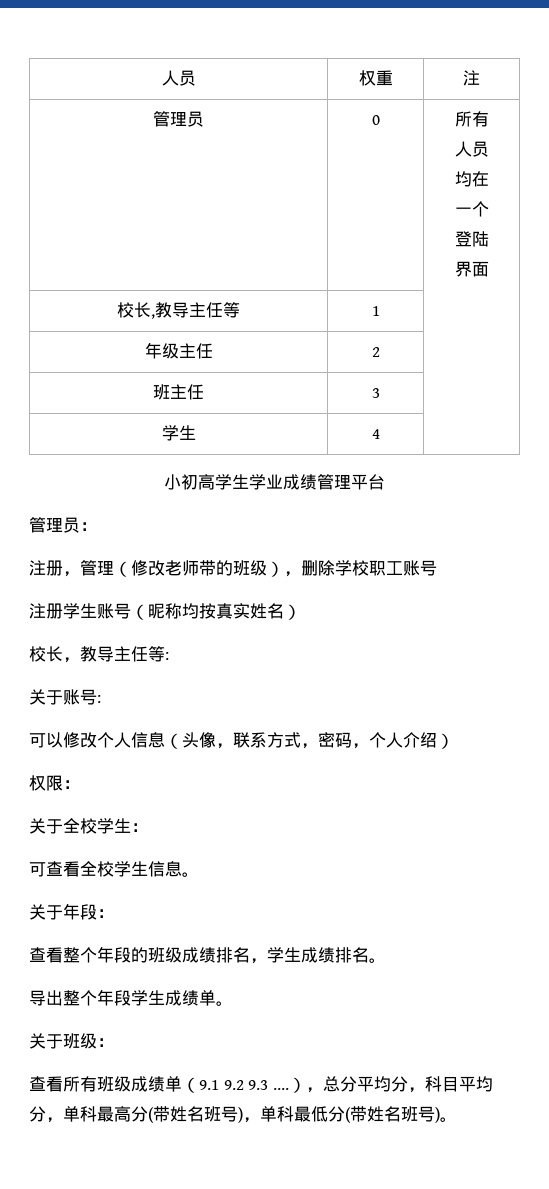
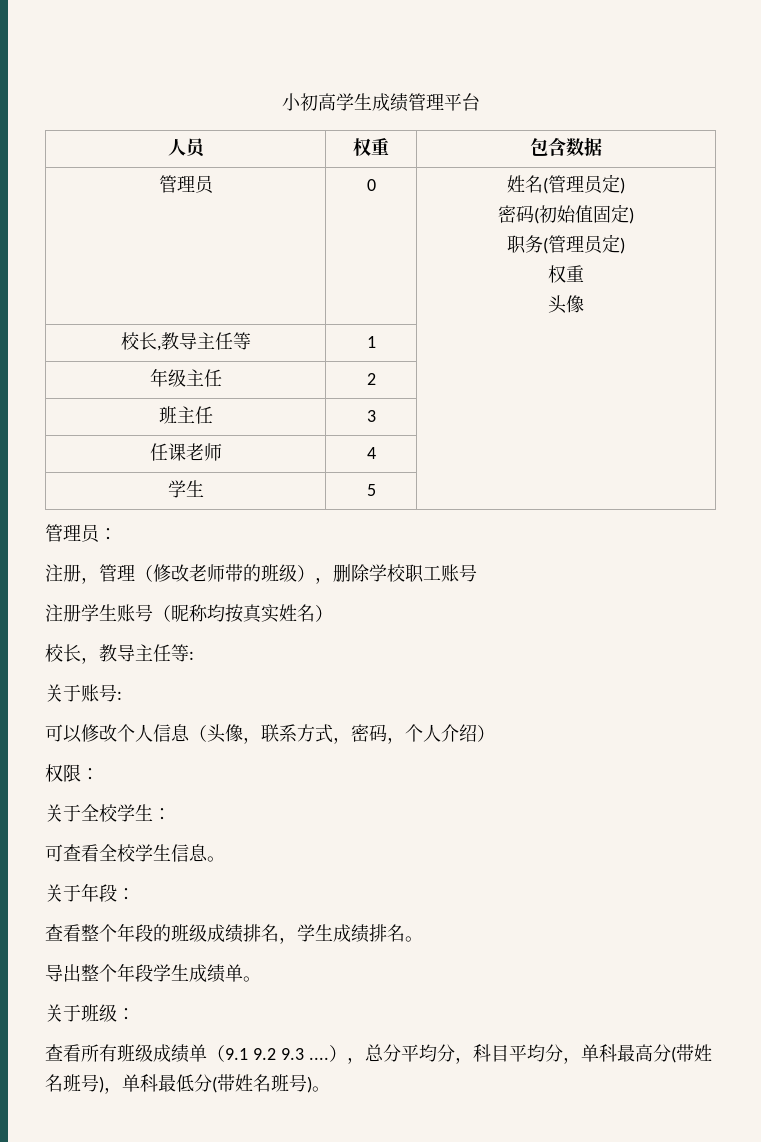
(161, 78) none -> [281,93,480,112] 小初高学生成绩管理平台 //
[463,70,480,86] 注 -> [530,137,602,156] 包含数据
[454,111,489,127] [454,141,489,157] [454,171,489,187] [454,201,489,217] [454,231,489,247] [454,261,489,277] 所有 // 人员 // 均在 // 一个 // 登陆 // 界面 -> [507,174,625,194] [498,204,634,224] [507,234,625,254] [548,265,584,283] [548,295,584,314] 姓名(管理员定) // 密码(初始值固定) // 职务(管理员定) // 权重 // 头像
[161,425,196,441] [371,429,380,439] [164,474,385,490] 学生 | 4 | // 小初高学生学业成绩管理平台 -> [149,443,222,461] [366,447,376,459] [167,480,204,498] [366,484,376,496] 任课老师 | 4 | // 学生 | 5 |

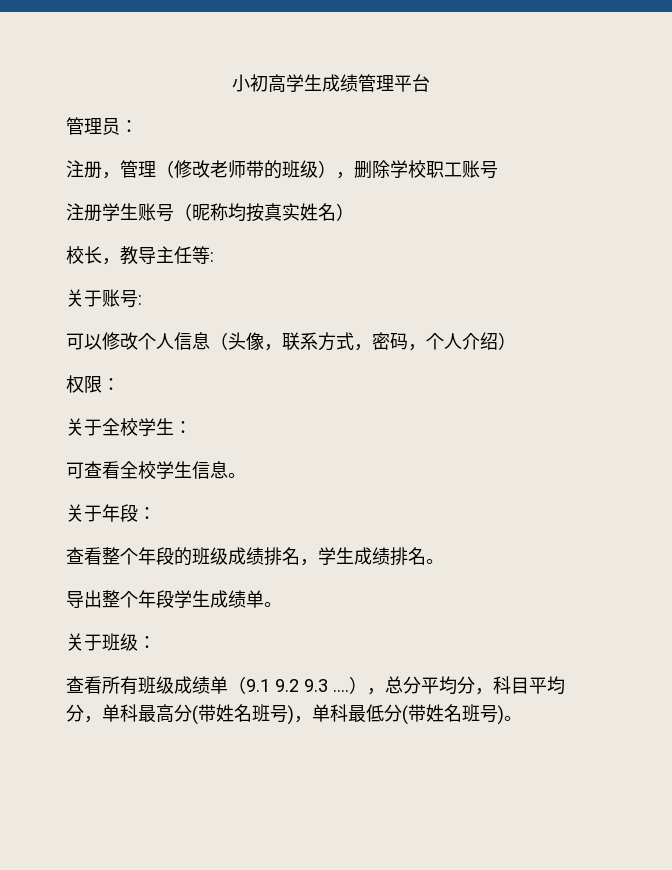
[167,138,207,158] [353,138,389,156] [530,137,602,156] [158,175,215,194] [366,179,376,191] [507,174,625,194] [498,204,634,224] [507,234,625,254] [548,265,584,283] [548,295,584,314] [120,332,251,351] [366,336,376,348] [149,368,222,387] [366,373,376,385] [158,406,213,424] [366,410,376,422] [149,443,222,461] [366,447,376,459] [167,480,204,498] [366,484,376,496] // 人员 | 权重 | 包含数据 // 管理员 | 0 | 姓名(管理员定) // 密码(初始值固定) // 职务(管理员定) // 权重 // 头像 // 校长,教导主任等 | 1 | // 年级主任 | 2 | // 班主任 | 3 | // 任课老师 | 4 | // 学生 | 5 | -> (430, 83) none

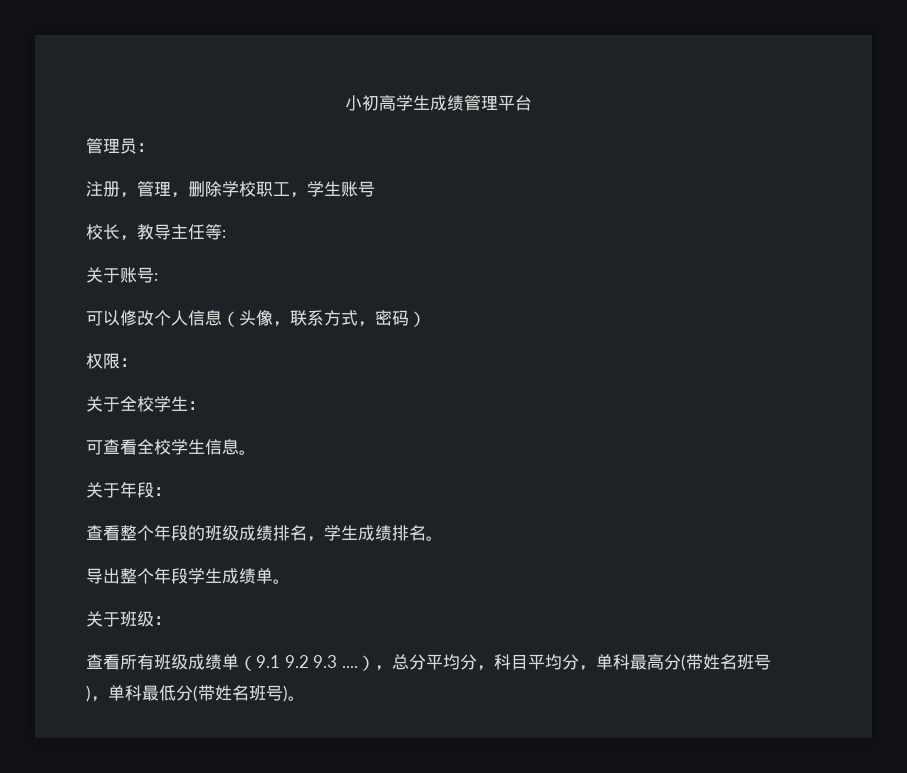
[156,160,336,179] （修改老师带的班级） -> (171, 188) none
[462,160,498,179] [66,203,102,221] 账号 // 注册 -> [290,192,307,198] ，
[174,203,354,222] （昵称均按真实姓名） -> (375, 189) none
[408,332,498,351] ，个人介绍 -> (409, 318) none

